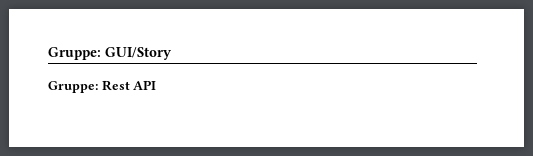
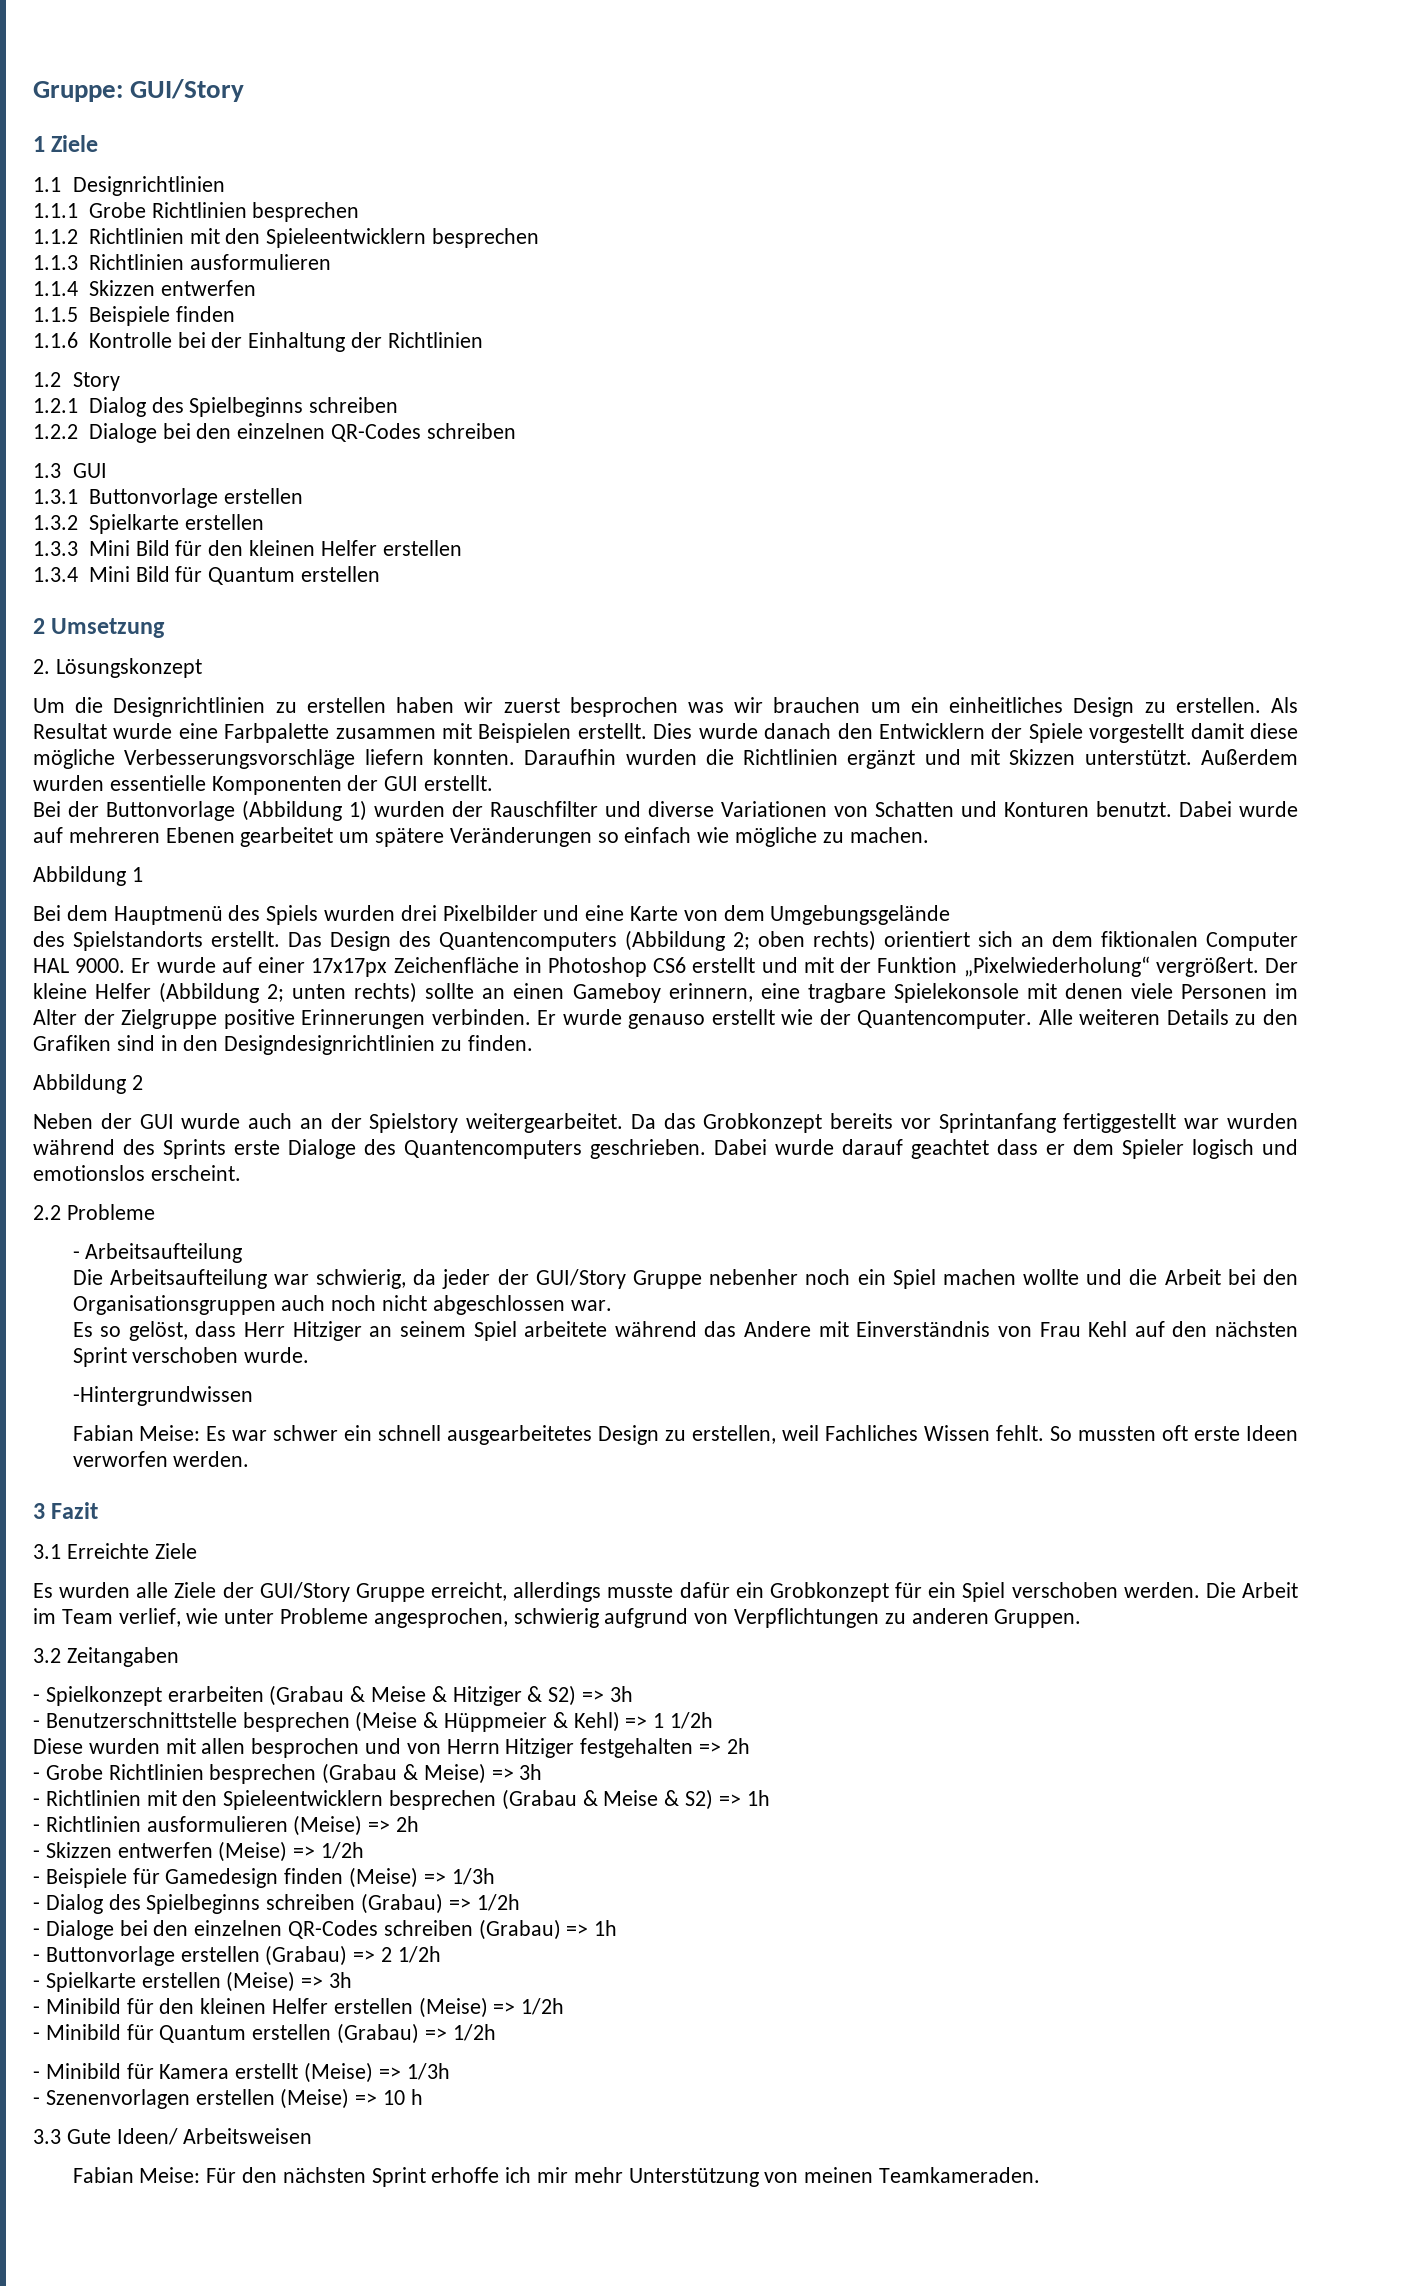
[48,80,157,93] Gruppe: Rest API -> [33,135,99,152] [33,176,225,196] [33,202,360,222] [33,228,539,248] [33,254,331,270] [33,280,256,296] [33,306,235,326] [33,332,483,352] [33,372,120,391] [33,397,399,417] [33,423,516,443] [33,463,107,478] [33,488,303,508] [33,514,264,534] [33,540,462,556] [33,566,380,585] [33,618,166,638] [33,658,202,678] [33,697,1298,717] [33,723,1298,743] [33,749,1298,769] [33,775,494,795] [33,800,1298,821] [33,827,929,847] [33,866,143,886] [33,905,951,925] [33,930,1298,951] [33,956,1298,977] [33,982,1299,1003] [33,1009,1298,1029] [33,1035,533,1055] [33,1074,143,1094] [33,1113,1298,1133] [33,1139,1298,1159] [33,1165,241,1181] [33,1204,155,1220] [72,1243,243,1263] [72,1269,1298,1289] [72,1295,612,1315] [72,1321,1298,1341] [72,1347,310,1367] [72,1386,253,1406] [72,1425,1299,1445] [72,1451,250,1467] [33,1502,99,1519] [33,1543,197,1559] [33,1582,1298,1602] [33,1608,1082,1628] [33,1647,179,1667] [33,1685,633,1706] [33,1711,714,1732] [33,1738,750,1758] [33,1763,543,1784] [33,1789,770,1810] [33,1815,420,1836] [33,1841,365,1862] [33,1867,495,1888] [33,1893,520,1914] [33,1919,618,1940] [33,1945,441,1966] [33,1971,353,1992] [33,1997,565,2018] [33,2023,496,2044] [33,2062,450,2083] [33,2088,423,2109] [33,2128,313,2145] [72,2167,1040,2187] 1 Ziele // 1.1 Designrichtlinien // 1.1.1 Grobe Richtlinien besprechen // 1.1.2 Richtlinien mit den Spieleentwicklern besprechen // 1.1.3 Richtlinien ausformulieren // 1.1.4 Skizzen entwerfen // 1.1.5 Beispiele finden // 1.1.6 Kontrolle bei der Einhaltung der Richtlinien // 1.2 Story // 1.2.1 Dialog des Spielbeginns schreiben // 1.2.2 Dialoge bei den einzelnen QR-Codes schreiben // 1.3 GUI // 1.3.1 Buttonvorlage erstellen // 1.3.2 Spielkarte erstellen // 1.3.3 Mini Bild für den kleinen Helfer erstellen // 1.3.4 Mini Bild für Quantum erstellen // 2 Umsetzung // 2. Lösungskonzept // Um die Designrichtlinien zu erstellen haben wir zuerst besprochen was wir brauchen um ein einheitliches Design zu erstellen. Als Resultat wurde eine Farbpalette zusammen mit Beispielen erstellt. Dies wurde danach den Entwicklern der Spiele vorgestellt damit diese mögliche Verbesserungsvorschläge liefern konnten. Daraufhin wurden die Richtlinien ergänzt und mit Skizzen unterstützt. Außerdem wurden essentielle Komponenten der GUI erstellt. // Bei der Buttonvorlage (Abbildung 1) wurden der Rauschfilter und diverse Variationen von Schatten und Konturen benutzt. Dabei wurde auf mehreren Ebenen gearbeitet um spätere Veränderungen so einfach wie mögliche zu machen. // Abbildung 1 // Bei dem Hauptmenü des Spiels wurden drei Pixelbilder und eine Karte von dem Umgebungsgelände // des Spielstandorts erstellt. Das Design des Quantencomputers (Abbildung 2; oben rechts) orientiert sich an dem fiktionalen Computer HAL 9000. Er wurde auf einer 17x17px Zeichenfläche in Photoshop CS6 erstellt und mit der Funktion „Pixelwiederholung“ vergrößert. Der kleine Helfer (Abbildung 2; unten rechts) sollte an einen Gameboy erinnern, eine tragbare Spielekonsole mit denen viele Personen im Alter der Zielgruppe positive Erinnerungen verbinden. Er wurde genauso erstellt wie der Quantencomputer. Alle weiteren Details zu den Grafiken sind in den Designdesignrichtlinien zu finden. // Abbildung 2 // Neben der GUI wurde auch an der Spielstory weitergearbeitet. Da das Grobkonzept bereits vor Sprintanfang fertiggestellt war wurden während des Sprints erste Dialoge des Quantencomputers geschrieben. Dabei wurde darauf geachtet dass er dem Spieler logisch und emotionslos erscheint. // 2.2 Probleme // - Arbeitsaufteilung // Die Arbeitsaufteilung war schwierig, da jeder der GUI/Story Gruppe nebenher noch ein Spiel machen wollte und die Arbeit bei den Organisationsgruppen auch noch nicht abgeschlossen war. // Es so gelöst, dass Herr Hitziger an seinem Spiel arbeitete während das Andere mit Einverständnis von Frau Kehl auf den nächsten Sprint verschoben wurde. // -Hintergrundwissen // Fabian Meise: Es war schwer ein schnell ausgearbeitetes Design zu erstellen, weil Fachliches Wissen fehlt. So mussten oft erste Ideen verworfen werden. // 3 Fazit // 3.1 Erreichte Ziele // Es wurden alle Ziele der GUI/Story Gruppe erreicht, allerdings musste dafür ein Grobkonzept für ein Spiel verschoben werden. Die Arbeit im Team verlief, wie unter Probleme angesprochen, schwierig aufgrund von Verpflichtungen zu anderen Gruppen. // 3.2 Zeitangaben // - Spielkonzept erarbeiten (Grabau & Meise & Hitziger & S2) => 3h // - Benutzerschnittstelle besprechen (Meise & Hüppmeier & Kehl) => 1 1/2h // Diese wurden mit allen besprochen und von Herrn Hitziger festgehalten => 2h // - Grobe Richtlinien besprechen (Grabau & Meise) => 3h // - Richtlinien mit den Spieleentwicklern besprechen (Grabau & Meise & S2) => 1h // - Richtlinien ausformulieren (Meise) => 2h // - Skizzen entwerfen (Meise) => 1/2h // - Beispiele für Gamedesign finden (Meise) => 1/3h // - Dialog des Spielbeginns schreiben (Grabau) => 1/2h // - Dialoge bei den einzelnen QR-Codes schreiben (Grabau) => 1h // - Buttonvorlage erstellen (Grabau) => 2 1/2h // - Spielkarte erstellen (Meise) => 3h // - Minibild für den kleinen Helfer erstellen (Meise) => 1/2h // - Minibild für Quantum erstellen (Grabau) => 1/2h // - Minibild für Kamera erstellt (Meise) => 1/3h // - Szenenvorlagen erstellen (Meise) => 10 h // 3.3 Gute Ideen/ Arbeitsweisen // Fabian Meise: Für den nächsten Sprint erhoffe ich mir mehr Unterstützung von meinen Teamkameraden.

